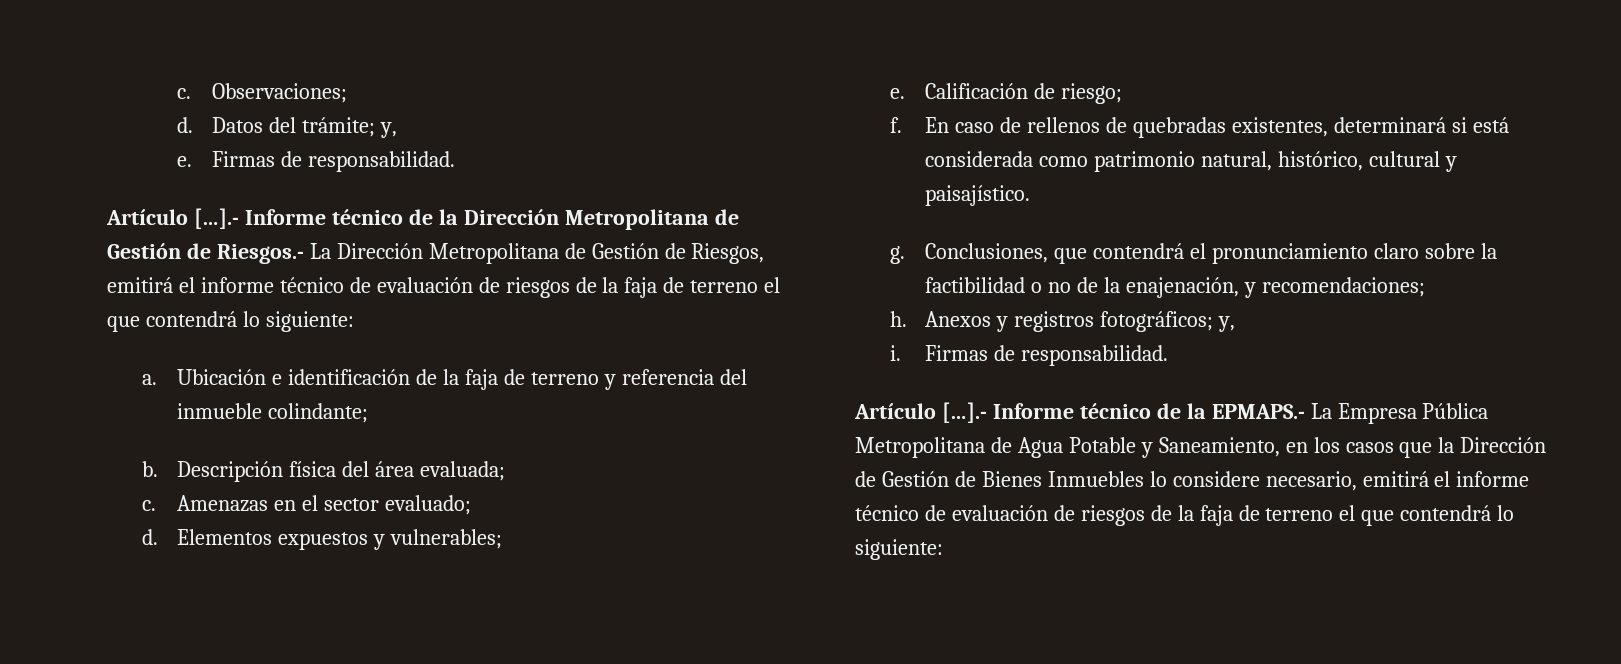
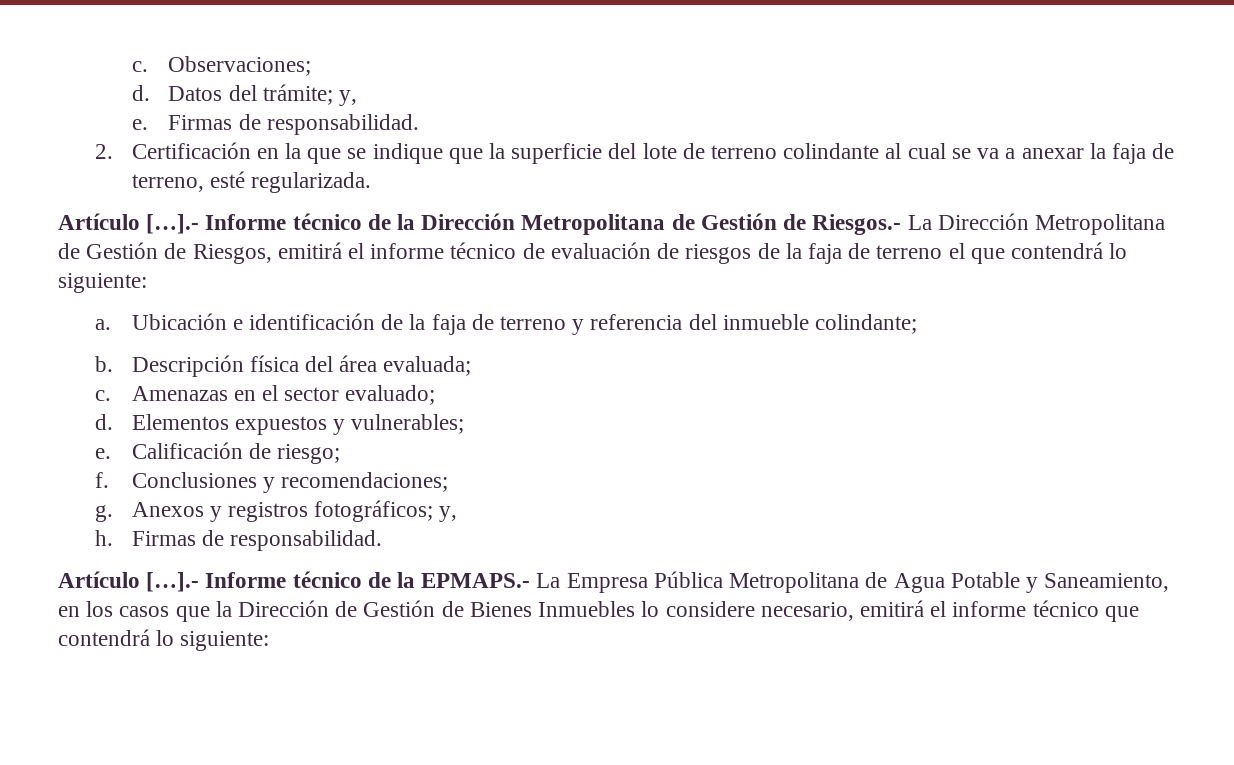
(456, 161) none -> [94,142,1175,164] [131,171,371,193] // 2. Certificación en la que se indique que la superficie del lote de terreno colindante al cual se va a anexar la faja de terreno, esté regularizada.
[925,117,1509,138] [925,151,1457,172] [925,185,1031,206] [890,243,1497,264] [925,277,1239,298] En caso de rellenos de quebradas existentes, determinará si está considerada como patrimonio natural, histórico, cultural y paisajístico. // g. Conclusiones, que contendrá el pronunciamiento claro sobre la factibilidad o no de la enajenación, -> [131,472,257,488] Conclusiones
[890,311,908,327] h. -> [94,505,113,522] g.
[890,345,902,361] i. -> [94,530,113,546] h.
[924,505,1356,526] de evaluación de riesgos de la faja de terreno el -> (1099, 608) none

